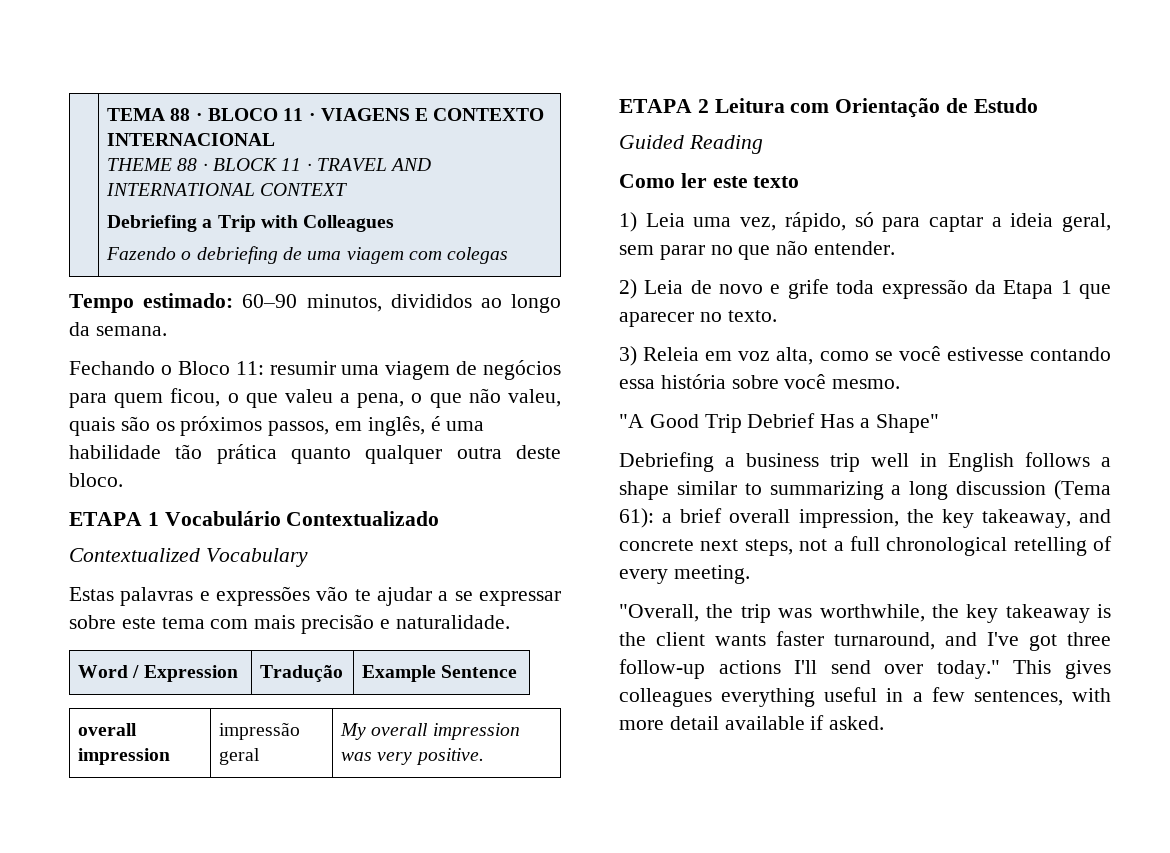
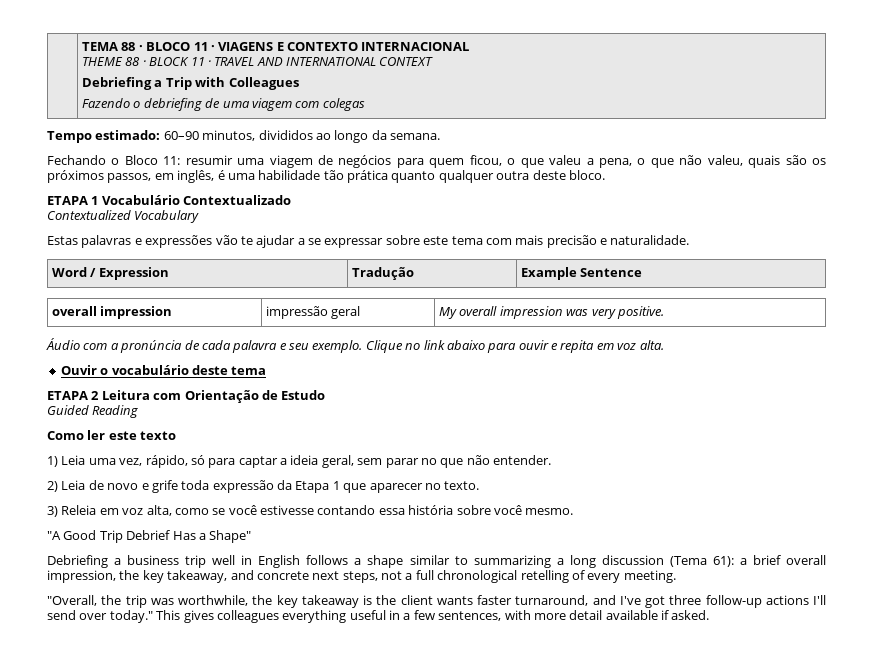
(484, 756) none -> [46,338,664,353] [60,365,267,375] // Áudio com a pronúncia de cada palavra e seu exemplo. Clique no link abaixo para ouvir e repita em voz alta. // Ouvir o vocabulário deste tema

